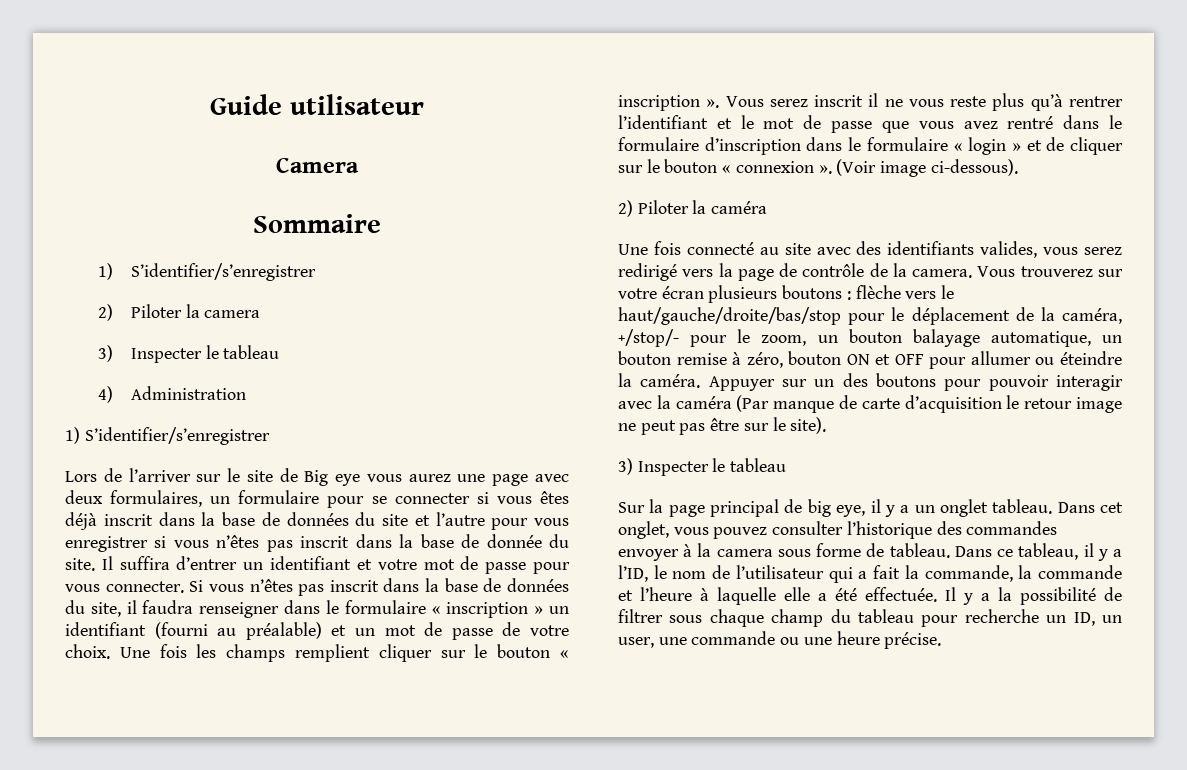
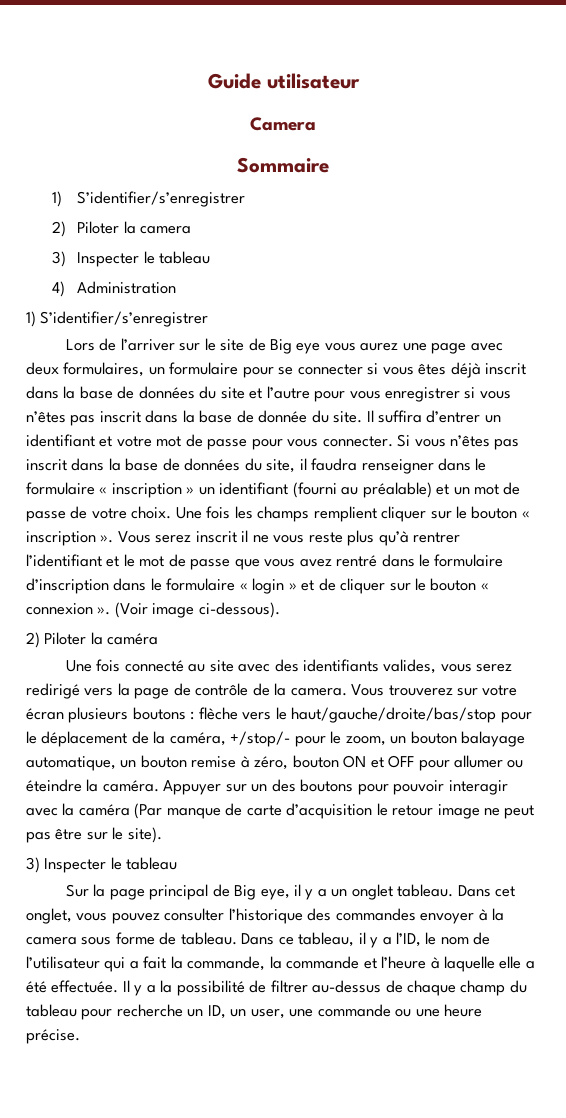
[807,499,831,517] big -> [234,885,257,900] Big
[669,615,703,623] sous -> [312,980,403,993] au-dessus de

